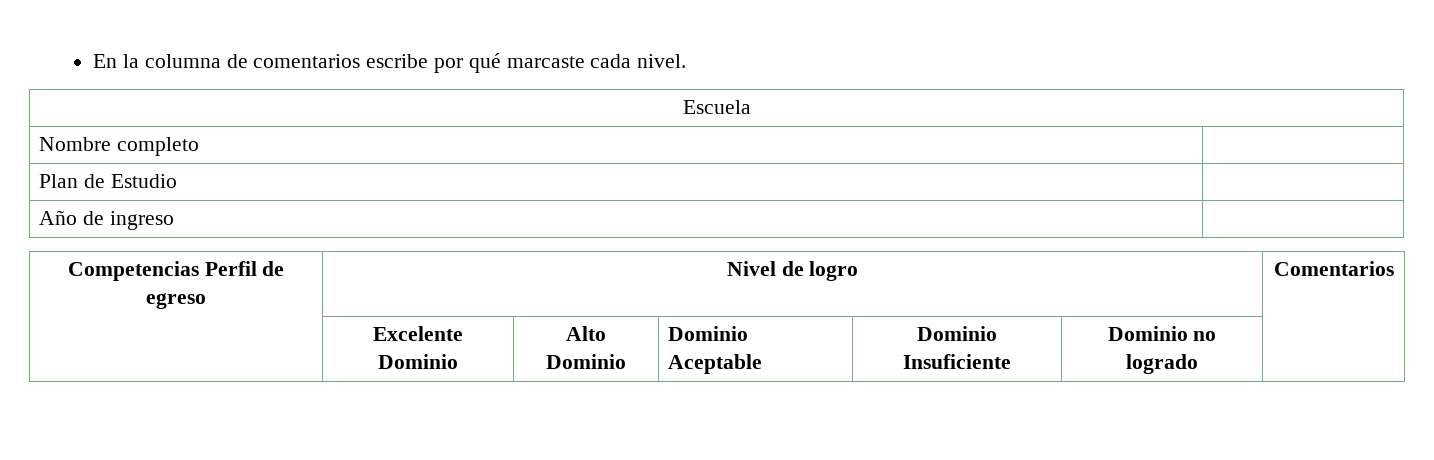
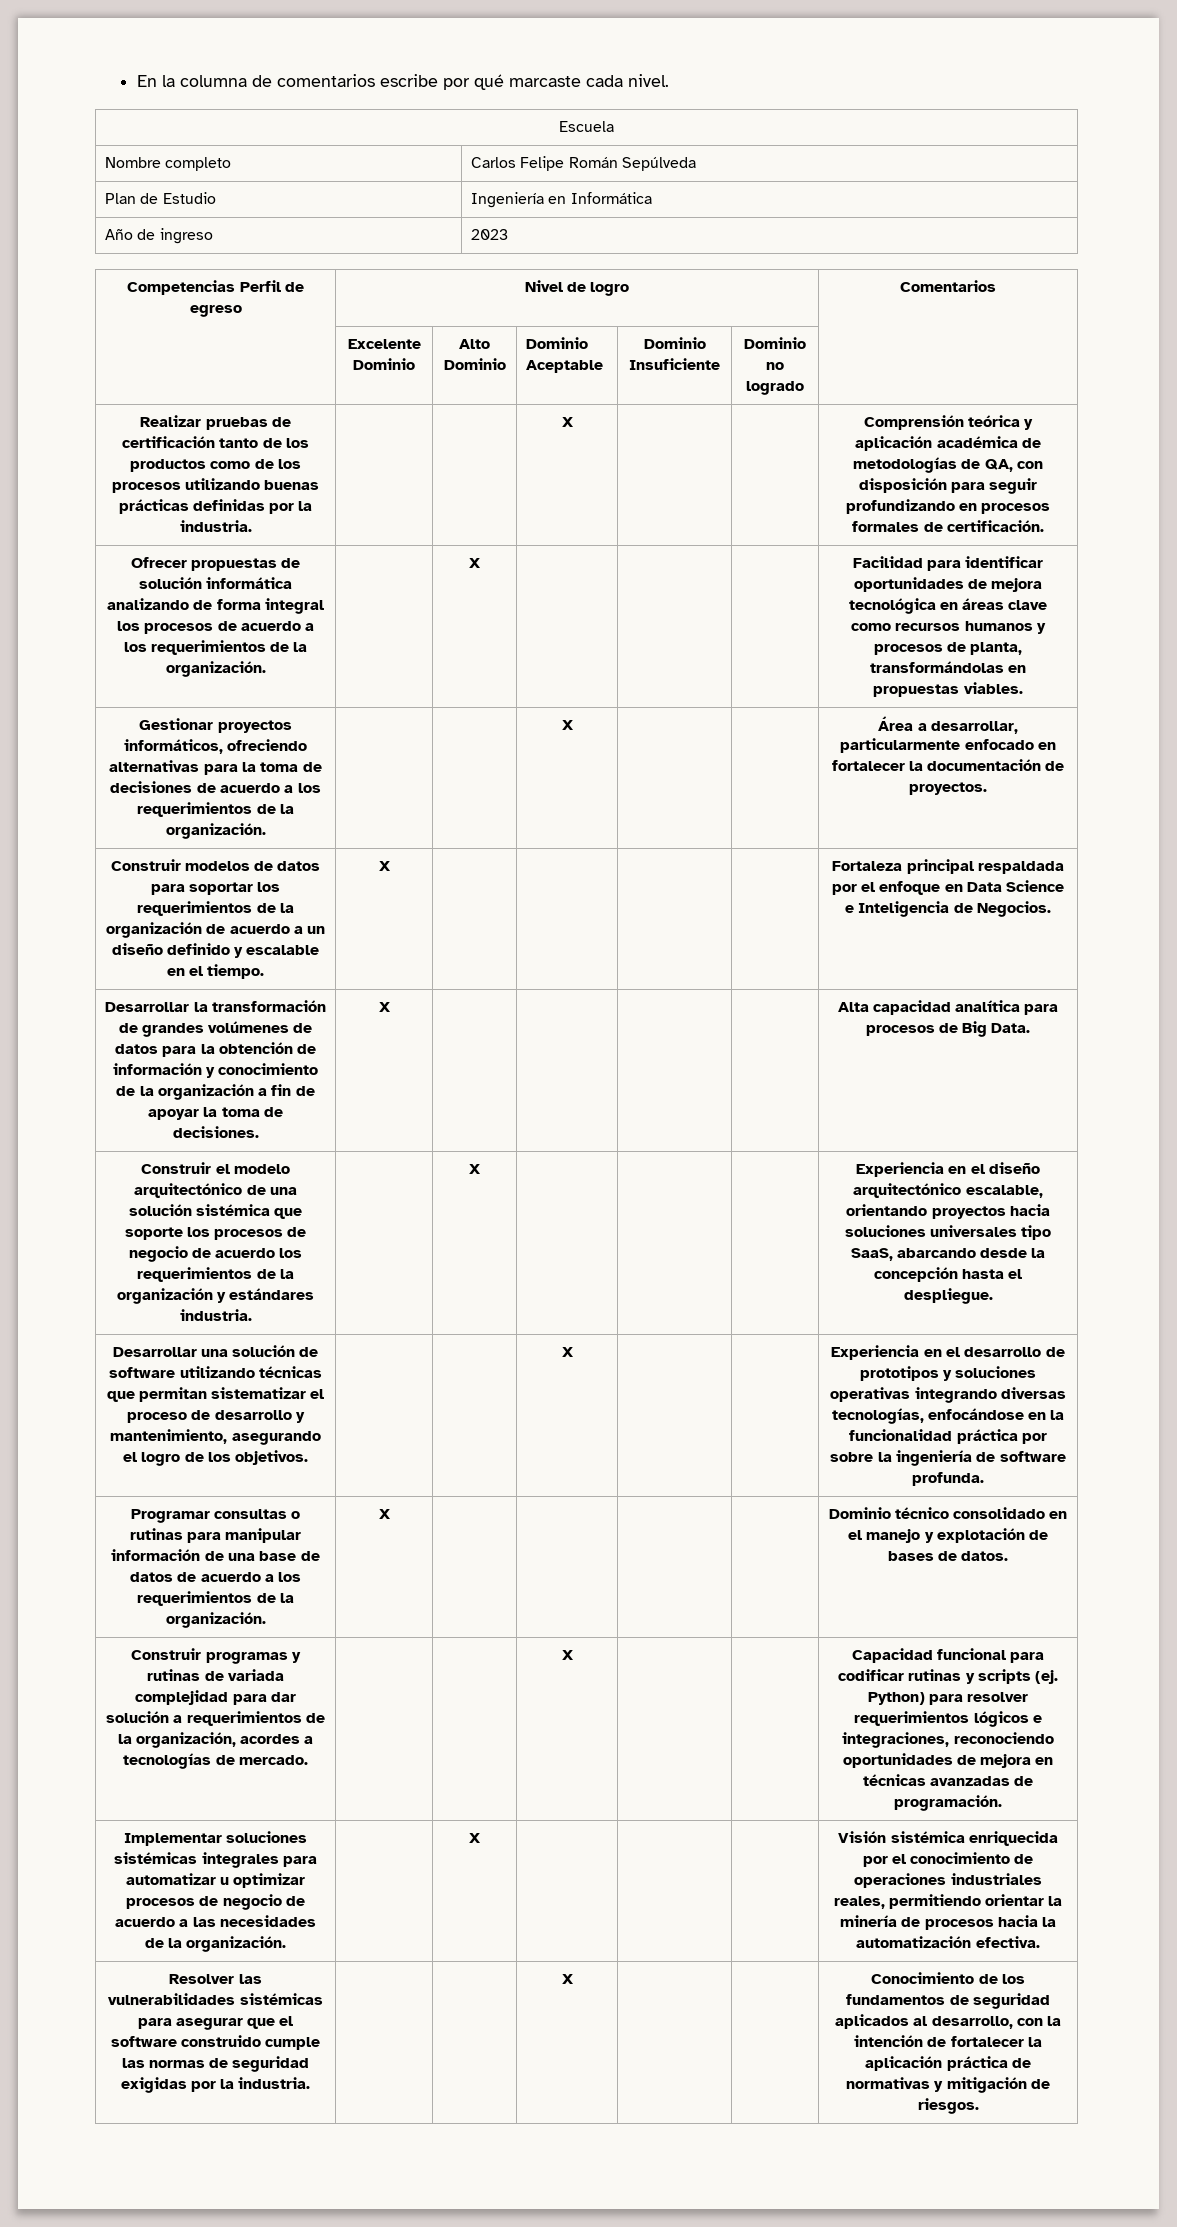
(200, 146) none -> [471,156,697,171] Carlos Felipe Román Sepúlveda
(177, 181) none -> [471,192,652,208] Ingeniería en Informática
(174, 220) none -> [471,229,509,240] 2023
(1198, 364) none -> [140,415,291,430] [122,436,309,448] [130,459,301,472] [111,478,320,493] [118,499,313,514] [179,520,252,532] [561,417,574,427] [863,415,1034,430] [855,436,1041,451] [853,457,1043,473] [858,478,1038,494] [845,499,1051,514] [852,520,1044,532] [130,557,301,571] [138,577,293,589] [107,598,324,614] [116,621,315,634] [123,640,308,655] [165,661,266,677] [469,558,481,568] [852,556,1044,571] [853,577,1043,592] [848,598,1048,614] [851,621,1046,634] [873,642,1023,655] [869,661,1027,673] [873,682,1023,697] [139,718,292,733] [123,739,308,754] [109,760,322,775] [110,781,321,793] [137,802,294,817] [165,823,266,839] [561,720,574,730] [878,716,1018,734] [840,738,1056,753] [831,759,1065,771] [909,782,987,795] [110,859,321,871] [150,882,281,895] [137,901,294,916] [105,922,326,938] [111,943,320,958] [166,964,265,979] [378,861,391,871] [832,859,1064,874] [831,880,1065,895] [845,901,1051,917] [105,1000,326,1012] [118,1021,313,1037] [114,1042,317,1057] [112,1063,319,1078] [116,1084,315,1100] [148,1107,283,1120] [172,1126,259,1138] [378,1002,391,1012] [837,1000,1059,1015] [865,1021,1031,1037] [141,1162,290,1174] [134,1183,297,1198] [128,1204,303,1219] [124,1227,307,1240] [128,1246,303,1262] [137,1267,294,1282] [116,1288,315,1304] [179,1309,252,1321] [469,1164,481,1174] [856,1162,1040,1177] [853,1183,1043,1198] [846,1204,1050,1219] [844,1225,1052,1240] [850,1248,1046,1261] [873,1267,1023,1282] [903,1288,993,1304] [112,1345,319,1357] [109,1366,322,1378] [106,1387,325,1402] [127,1410,305,1423] [110,1429,321,1445] [122,1450,309,1466] [561,1347,574,1357] [831,1345,1065,1360] [859,1366,1037,1381] [830,1387,1066,1403] [831,1408,1065,1424] [849,1429,1047,1444] [830,1450,1066,1466] [912,1472,984,1486] [130,1509,301,1523] [129,1528,302,1543] [111,1549,320,1561] [129,1572,302,1582] [137,1591,294,1606] [165,1612,266,1628] [378,1509,391,1519] [828,1507,1068,1519] [847,1528,1049,1543] [887,1551,1009,1561] [131,1648,301,1664] [147,1669,284,1681] [135,1690,296,1705] [106,1711,325,1726] [117,1732,314,1748] [123,1753,308,1769] [561,1650,574,1660] [851,1648,1045,1663] [837,1669,1059,1684] [867,1692,1029,1705] [854,1711,1042,1727] [842,1732,1054,1748] [842,1753,1054,1768] [862,1774,1034,1786] [894,1795,1002,1811] [123,1831,308,1846] [114,1852,317,1868] [125,1873,306,1888] [126,1894,305,1910] [115,1915,316,1927] [144,1936,287,1952] [469,1833,481,1843] [838,1831,1058,1846] [862,1852,1034,1867] [854,1873,1042,1888] [833,1894,1063,1909] [839,1915,1057,1930] [856,1936,1040,1948] [169,1974,262,1984] [108,1993,323,2005] [137,2016,294,2030] [110,2035,321,2050] [121,2056,310,2072] [120,2077,311,2093] [561,1974,574,1984] [871,1972,1025,1984] [846,1993,1050,2009] [834,2014,1062,2029] [854,2035,1042,2047] [865,2056,1031,2071] [846,2077,1050,2093] [917,2098,979,2114] // Realizar pruebas de certificación tanto de los productos como de los procesos utilizando buenas prácticas definidas por la industria. | | | X | | | Comprensión teórica y aplicación académica de metodologías de QA, con disposición para seguir profundizando en procesos formales de certificación. // Ofrecer propuestas de solución informática analizando de forma integral los procesos de acuerdo a los requerimientos de la organización. | | X | | | | Facilidad para identificar oportunidades de mejora tecnológica en áreas clave como recursos humanos y procesos de planta, transformándolas en propuestas viables. // Gestionar proyectos informáticos, ofreciendo alternativas para la toma de decisiones de acuerdo a los requerimientos de la organización. | | | X | | | Área a desarrollar, particularmente enfocado en fortalecer la documentación de proyectos. // Construir modelos de datos para soportar los requerimientos de la organización de acuerdo a un diseño definido y escalable en el tiempo. | X | | | | | Fortaleza principal respaldada por el enfoque en Data Science e Inteligencia de Negocios. // Desarrollar la transformación de grandes volúmenes de datos para la obtención de información y conocimiento de la organización a fin de apoyar la toma de decisiones. | X | | | | | Alta capacidad analítica para procesos de Big Data. // Construir el modelo arquitectónico de una solución sistémica que soporte los procesos de negocio de acuerdo los requerimientos de la organización y estándares industria. | | X | | | | Experiencia en el diseño arquitectónico escalable, orientando proyectos hacia soluciones universales tipo SaaS, abarcando desde la concepción hasta el despliegue. // Desarrollar una solución de software utilizando técnicas que permitan sistematizar el proceso de desarrollo y mantenimiento, asegurando el logro de los objetivos. | | | X | | | Experiencia en el desarrollo de prototipos y soluciones operativas integrando diversas tecnologías, enfocándose en la funcionalidad práctica por sobre la ingeniería de software profunda. // Programar consultas o rutinas para manipular información de una base de datos de acuerdo a los requerimientos de la organización. | X | | | | | Dominio técnico consolidado en el manejo y explotación de bases de datos. // Construir programas y rutinas de variada complejidad para dar solución a requerimientos de la organización, acordes a tecnologías de mercado. | | | X | | | Capacidad funcional para codificar rutinas y scripts (ej. Python) para resolver requerimientos lógicos e integraciones, reconociendo oportunidades de mejora en técnicas avanzadas de programación. // Implementar soluciones sistémicas integrales para automatizar u optimizar procesos de negocio de acuerdo a las necesidades de la organización. | | X | | | | Visión sistémica enriquecida por el conocimiento de operaciones industriales reales, permitiendo orientar la minería de procesos hacia la automatización efectiva. // Resolver las vulnerabilidades sistémicas para asegurar que el software construido cumple las normas de seguridad exigidas por la industria. | | | X | | | Conocimiento de los fundamentos de seguridad aplicados al desarrollo, con la intención de fortalecer la aplicación práctica de normativas y mitigación de riesgos.

